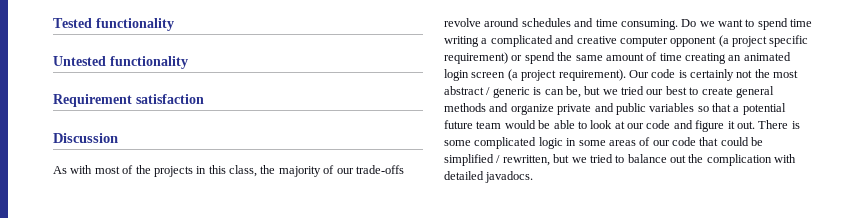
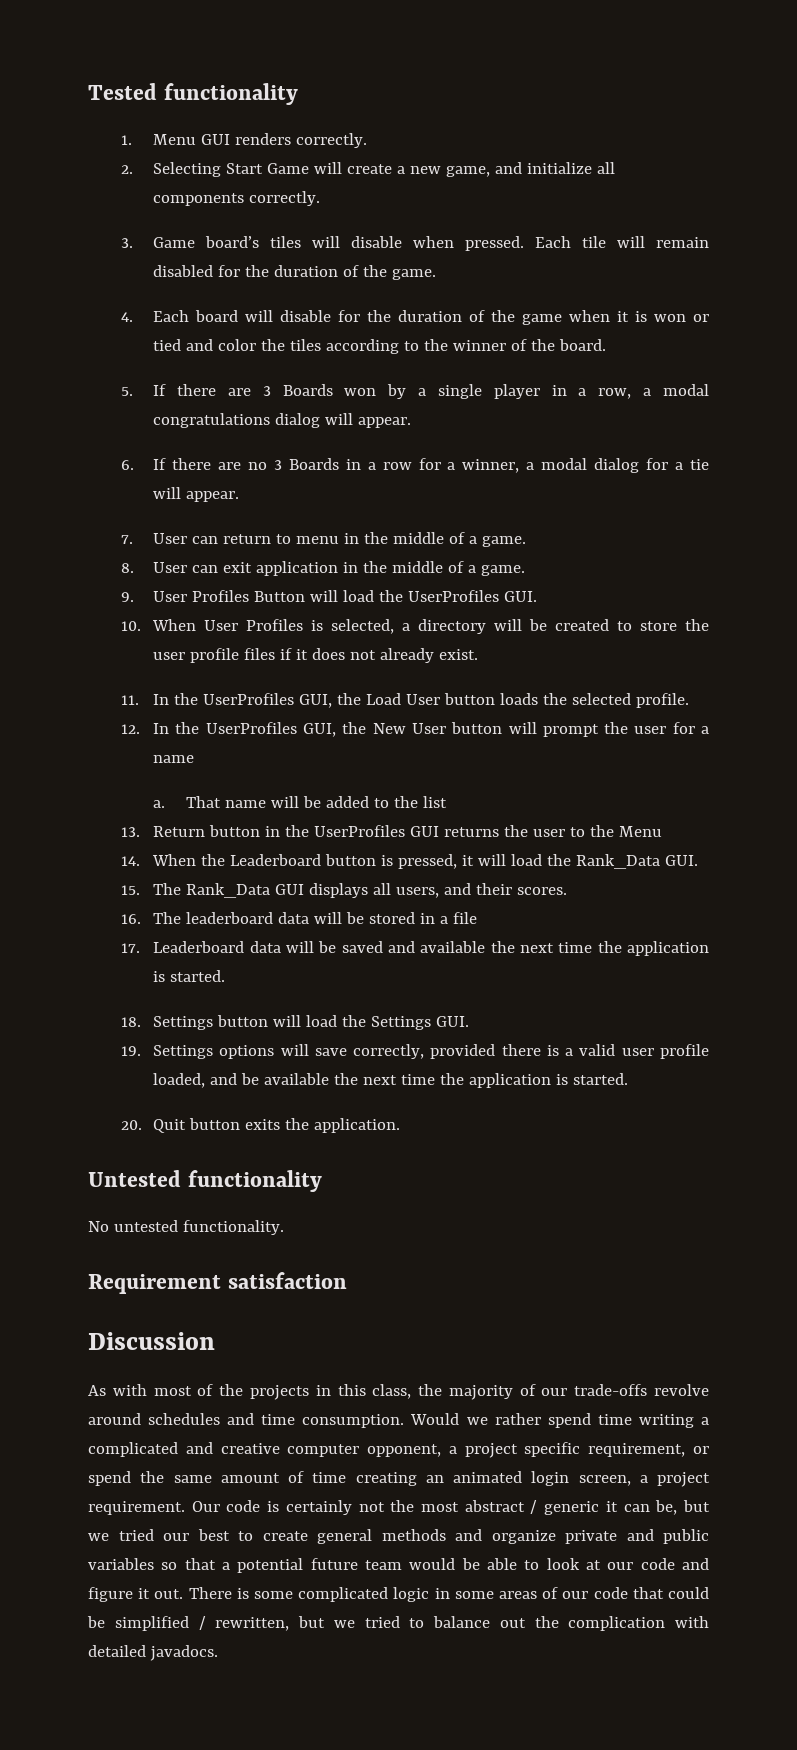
(174, 24) none -> [120,133,368,148] [120,162,616,177] [153,191,321,206] [120,236,709,251] [153,265,437,280] [120,310,709,325] [153,339,607,354] [120,384,710,399] [153,413,412,428] [120,458,709,473] [153,487,240,502] [120,532,527,547] [120,561,526,576] [120,590,538,602] [120,619,709,634] [153,648,479,663] [120,693,690,708] [120,722,709,737] [153,755,195,763] [153,796,447,808] [120,825,663,837] [120,854,699,869] [120,883,568,898] [120,912,478,924] [120,941,709,956] [153,970,226,982] [120,1015,470,1030] [120,1044,710,1059] [153,1073,629,1088] [120,1118,401,1133] // 1. Menu GUI renders correctly. // 2. Selecting Start Game will create a new game, and initialize all components correctly. // 3. Game board’s tiles will disable when pressed. Each tile will remain disabled for the duration of the game. // 4. Each board will disable for the duration of the game when it is won or tied and color the tiles according to the winner of the board. // 5. If there are 3 Boards won by a single player in a row, a modal congratulations dialog will appear. // 6. If there are no 3 Boards in a row for a winner, a modal dialog for a tie will appear. // 7. User can return to menu in the middle of a game. // 8. User can exit application in the middle of a game. // 9. User Profiles Button will load the UserProfiles GUI. // 10. When User Profiles is selected, a directory will be created to store the user profile files if it does not already exist. // 11. In the UserProfiles GUI, the Load User button loads the selected profile. // 12. In the UserProfiles GUI, the New User button will prompt the user for a name // a. That name will be added to the list // 13. Return button in the UserProfiles GUI returns the user to the Menu // 14. When the Leaderboard button is pressed, it will load the Rank_Data GUI. // 15. The Rank_Data GUI displays all users, and their scores. // 16. The leaderboard data will be stored in a file // 17. Leaderboard data will be saved and available the next time the application is started. // 18. Settings button will load the Settings GUI. // 19. Settings options will save correctly, provided there is a valid user profile loaded, and be available the next time the application is started. // 20. Quit button exits the application.
(188, 62) none -> [88,1220,284,1235] // No untested functionality.
[620,19,755,30] consuming. Do we want to -> [302,1413,541,1428] consumption. Would we rather
[670,35,729,47] opponent (a -> [367,1444,457,1457] opponent, a
[444,52,508,64] requirement) -> [588,1443,686,1457] requirement,
[471,69,626,81] screen (a project requirement). -> [578,1472,710,1487] [88,1501,185,1515] screen, a project requirement.
[533,87,542,95] is -> [605,1501,618,1512] it

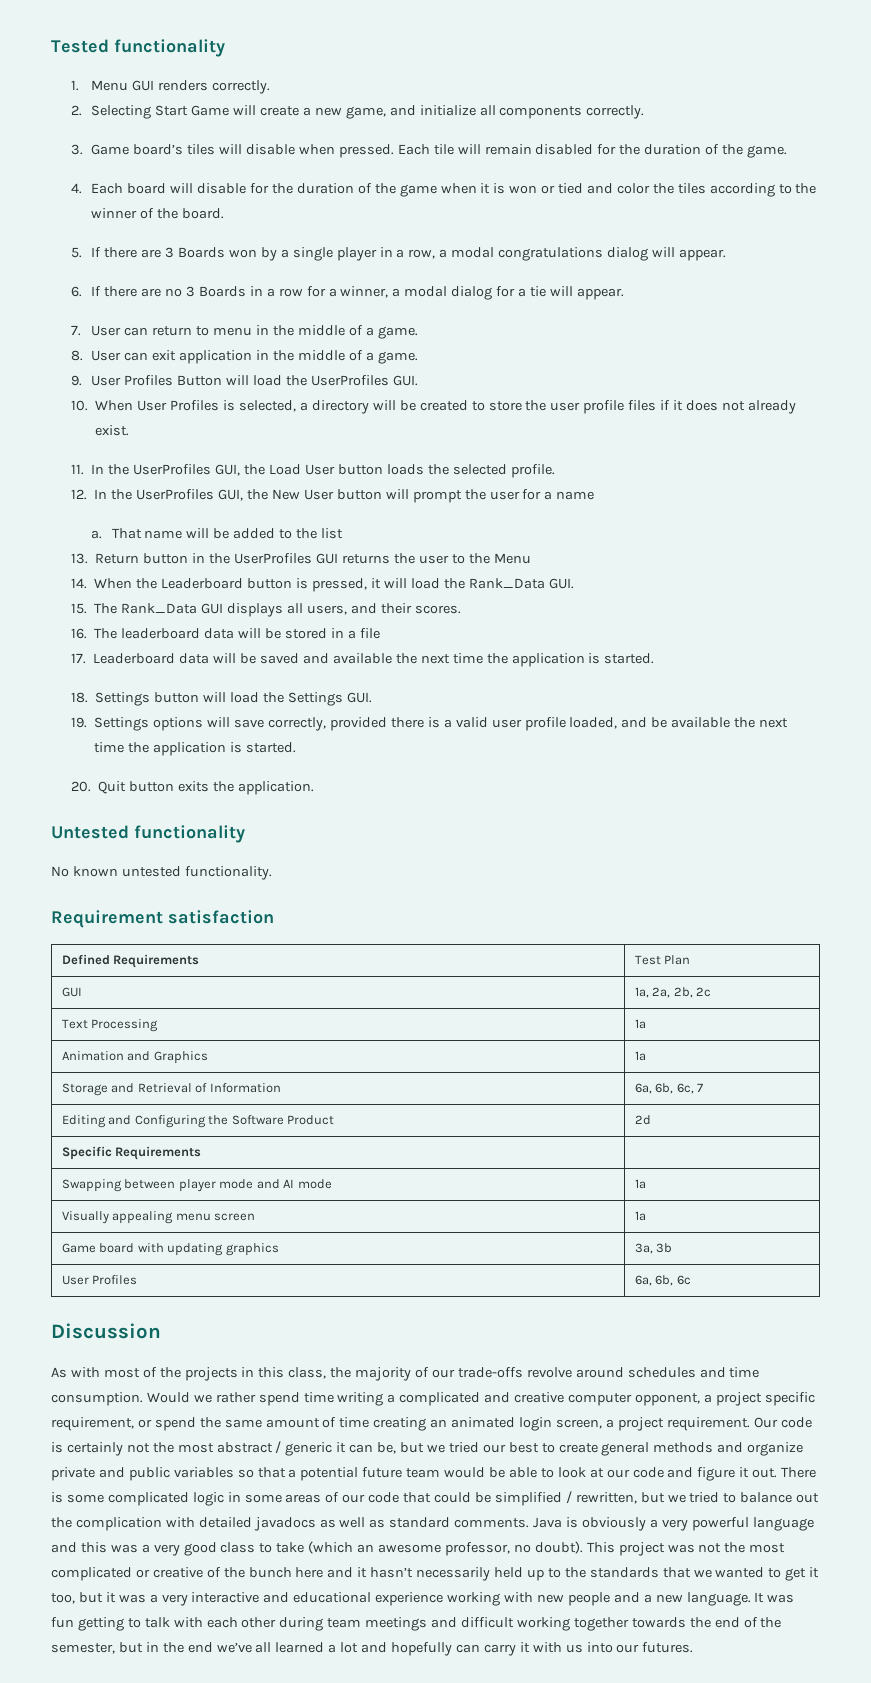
(109, 1226) none -> [72,866,118,877] known
(347, 1280) none -> [61,954,200,968] [634,955,691,965] [61,987,82,997] [634,987,712,998] [61,1019,159,1032] [634,1019,646,1029] [61,1051,208,1064] [634,1051,646,1061] [61,1083,281,1096] [634,1083,704,1094] [61,1115,335,1128] [634,1115,651,1125] [61,1146,202,1160] [61,1179,332,1192] [634,1179,646,1189] [61,1211,256,1224] [634,1211,646,1221] [61,1243,279,1256] [634,1243,673,1254] [61,1275,138,1285] [634,1275,691,1286] // Defined Requirements | Test Plan // GUI | 1a, 2a, 2b, 2c // Text Processing | 1a // Animation and Graphics | 1a // Storage and Retrieval of Information | 6a, 6b, 6c, 7 // Editing and Configuring the Software Product | 2d // Specific Requirements | // Swapping between player mode and AI mode | 1a // Visually appealing menu screen | 1a // Game board with updating graphics | 3a, 3b // User Profiles | 6a, 6b, 6c
[149,1645,218,1661] javadocs. -> [253,1517,814,1531] [51,1541,786,1556] [51,1567,820,1581] [51,1592,795,1606] [51,1617,782,1631] [51,1642,694,1656] javadocs as well as standard comments. Java is obviously a very powerful language and this was a very good class to take (which an awesome professor, no doubt). This project was not the most complicated or creative of the bunch here and it hasn’t necessarily held up to the standards that we wanted to get it too, but it was a very interactive and educational experience working with new people and a new language. It was fun getting to talk with each other during team meetings and difficult working together towards the end of the semester, but in the end we’ve all learned a lot and hopefully can carry it with us into our futures.

